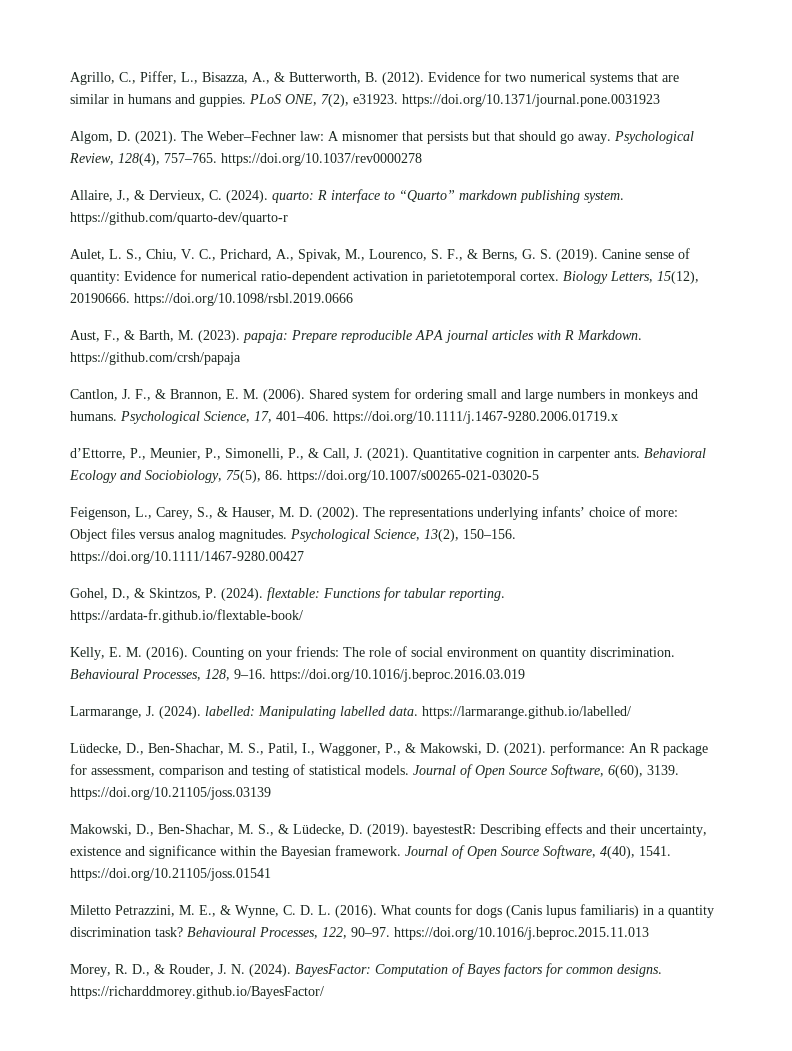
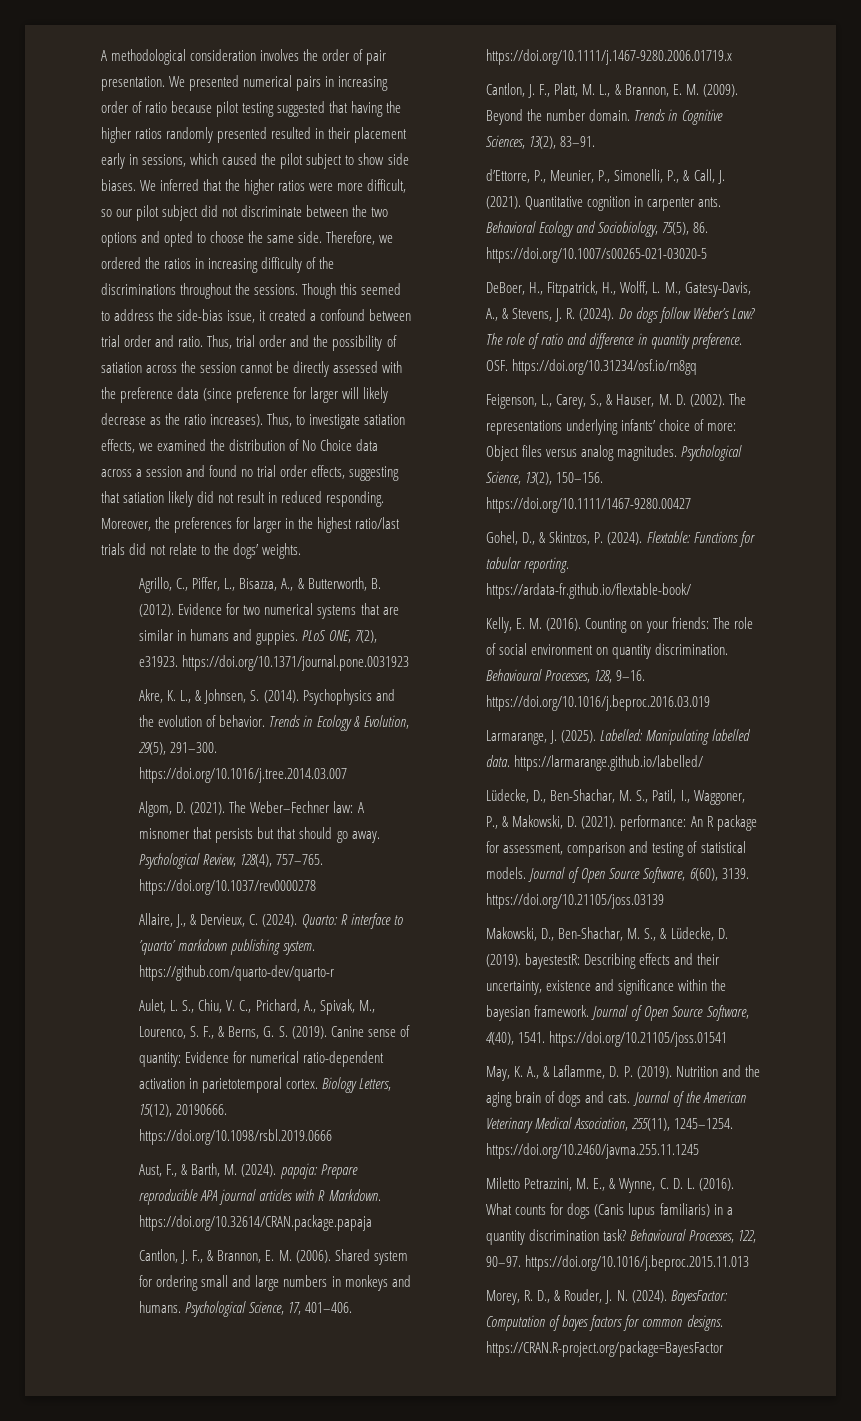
(70, 78) none -> [101,49,387,65] [101,75,389,91] [101,101,402,117] [101,127,408,143] [101,153,409,169] [101,179,407,195] [101,205,389,221] [101,231,394,247] [101,257,335,273] [101,283,402,299] [101,309,412,323] [101,335,397,351] [101,361,403,377] [101,387,389,403] [101,413,406,429] [101,439,379,453] [101,465,400,481] [101,491,385,507] [101,517,401,533] [101,543,302,559] A methodological consideration involves the order of pair presentation. We presented numerical pairs in increasing order of ratio because pilot testing suggested that having the higher ratios randomly presented resulted in their placement early in sessions, which caused the pilot subject to show side biases. We inferred that the higher ratios were more difficult, so our pilot subject did not discriminate between the two options and opted to choose the same side. Therefore, we ordered the ratios in increasing difficulty of the discriminations throughout the sessions. Though this seemed to address the side-bias issue, it created a confound between trial order and ratio. Thus, trial order and the possibility of satiation across the session cannot be directly assessed with the preference data (since preference for larger will likely decrease as the ratio increases). Thus, to investigate satiation effects, we examined the distribution of No Choice data across a session and found no trial order effects, suggesting that satiation likely did not result in reduced responding. Moreover, the preferences for larger in the highest ratio/last trials did not relate to the dogs’ weights. //
(661, 100) none -> [139,689,395,705] [139,715,409,731] [138,742,218,755] [139,767,348,783] // Akre, K. L., & Johnsen, S. (2014). Psychophysics and the evolution of behavior. Trends in Ecology & Evolution, 29(5), 291–300. https://doi.org/10.1016/j.tree.2014.03.007
[272,191,315,203] quarto: -> [301,914,338,928] Quarto:
[399,190,456,202] “Quarto” -> [139,940,177,955] ’quarto’
[198,330,241,343] (2023). -> [241,1164,277,1177] (2024).
[70,352,242,365] https://github.com/crsh/papaja -> [139,1215,373,1231] https://doi.org/10.32614/CRAN.package.papaja
(619, 417) none -> [486,83,738,98] [486,109,723,125] [486,135,596,149] // Cantlon, J. F., Platt, M. L., & Brannon, E. M. (2009). Beyond the number domain. Trends in Cognitive Sciences, 13(2), 83–91.
(540, 476) none -> [486,281,751,297] [486,307,755,323] [486,333,742,349] [486,359,698,375] // DeBoer, H., Fitzpatrick, H., Wolff, L. M., Gatesy-Davis, A., & Stevens, J. R. (2024). Do dogs follow Weber’s Law? The role of ratio and difference in quantity preference. OSF. https://doi.org/10.31234/osf.io/rn8gq
[267,587,321,601] flextable: -> [646,531,691,543] Flextable:
[159,706,256,719] (2024). labelled: -> [561,729,644,743] (2025). Labelled:
[281,846,332,859] Bayesian -> [486,1005,531,1021] bayesian
(272, 874) none -> [486,1065,760,1081] [486,1091,746,1107] [486,1117,734,1133] [486,1143,700,1159] // May, K. A., & Laflamme, D. P. (2019). Nutrition and the aging brain of dogs and cats. Journal of the American Veterinary Medical Association, 255(11), 1245–1254. https://doi.org/10.2460/javma.255.11.1245
[467,964,502,977] Bayes -> [562,1315,589,1331] bayes
[70,986,325,999] https://richarddmorey.github.io/BayesFactor/ -> [486,1341,724,1357] https://CRAN.R-project.org/package=BayesFactor

